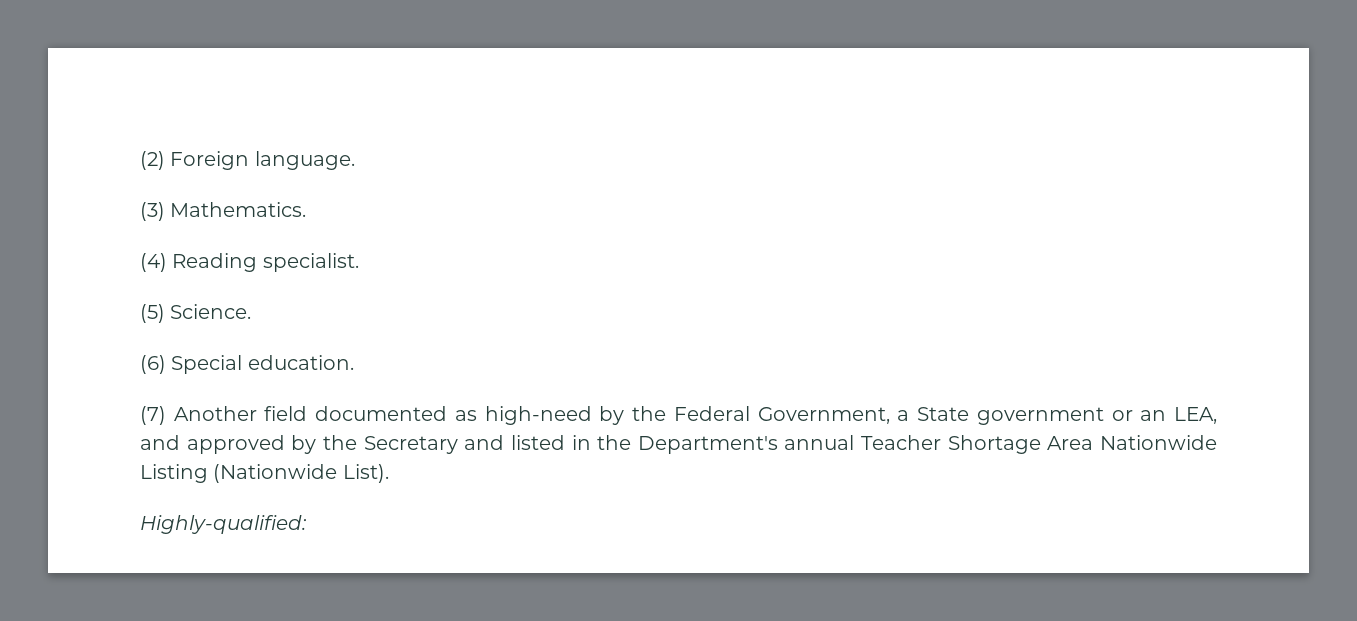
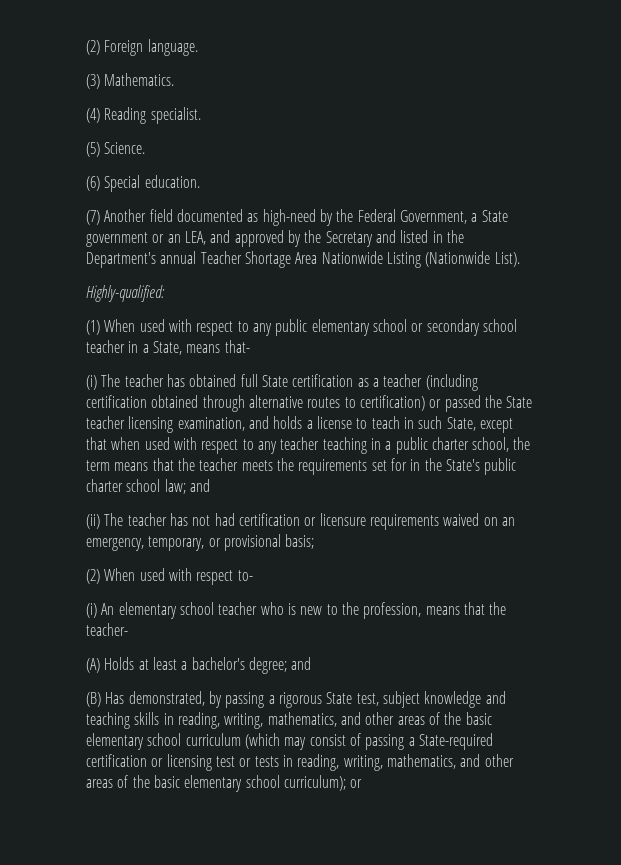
(307, 524) none -> [86,319,517,336] [86,340,250,355] [86,374,478,391] [86,395,533,412] [86,416,513,433] [86,437,531,454] [86,458,517,475] [86,479,210,494] [86,513,515,530] [86,534,315,551] [86,568,253,585] [86,602,507,619] [86,623,128,636] [86,657,312,674] [86,691,506,708] [86,712,492,729] [86,733,493,750] [86,754,514,771] [86,775,363,792] // (1) When used with respect to any public elementary school or secondary school teacher in a State, means that- // (i) The teacher has obtained full State certification as a teacher (including certification obtained through alternative routes to certification) or passed the State teacher licensing examination, and holds a license to teach in such State, except that when used with respect to any teacher teaching in a public charter school, the term means that the teacher meets the requirements set for in the State's public charter school law; and // (ii) The teacher has not had certification or licensure requirements waived on an emergency, temporary, or provisional basis; // (2) When used with respect to- // (i) An elementary school teacher who is new to the profession, means that the teacher- // (A) Holds at least a bachelor's degree; and // (B) Has demonstrated, by passing a rigorous State test, subject knowledge and teaching skills in reading, writing, mathematics, and other areas of the basic elementary school curriculum (which may consist of passing a State-required certification or licensing test or tests in reading, writing, mathematics, and other areas of the basic elementary school curriculum); or

